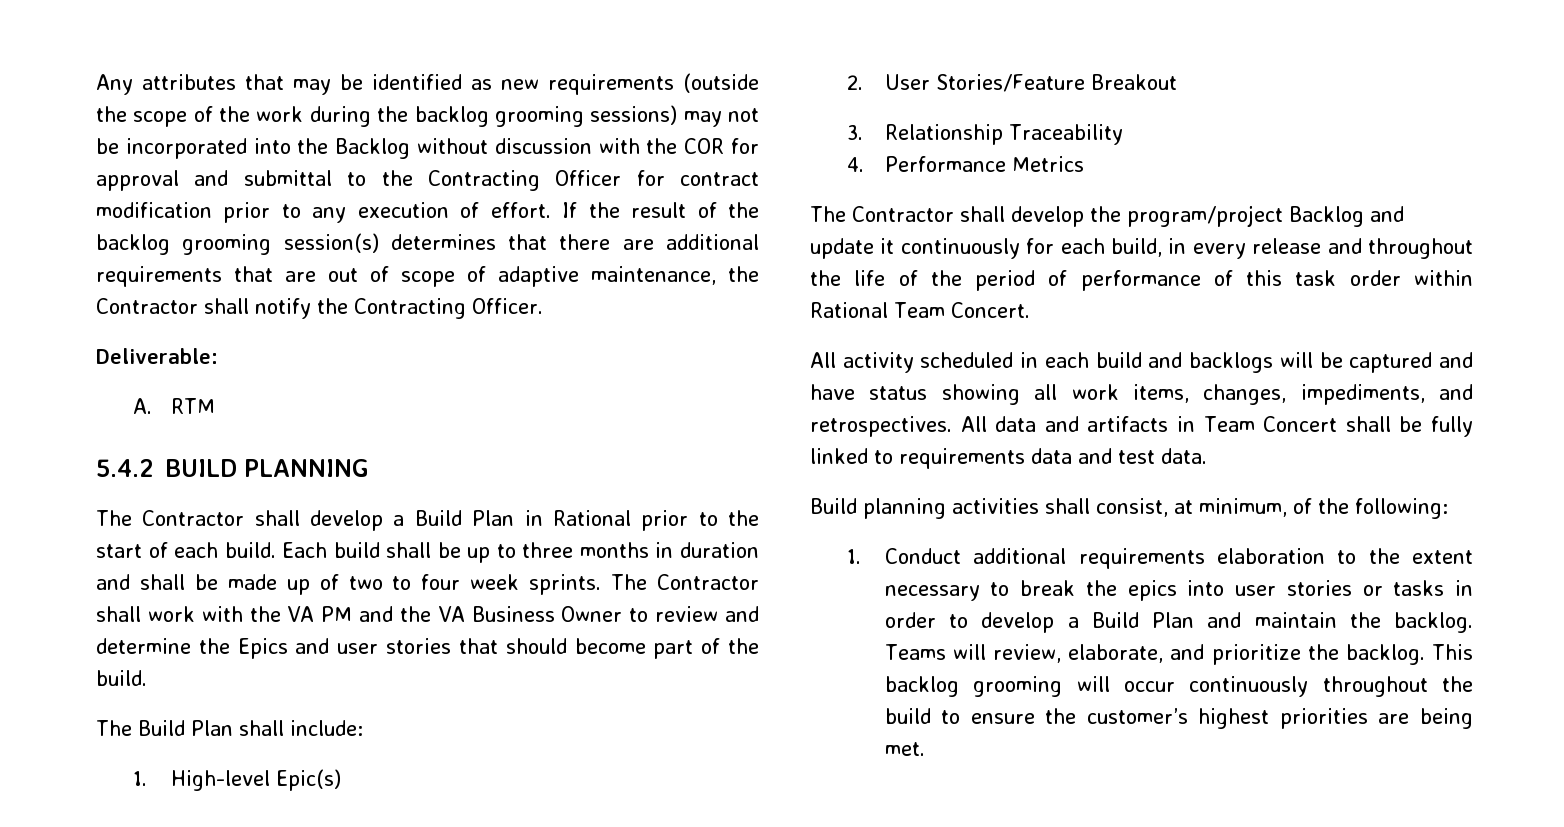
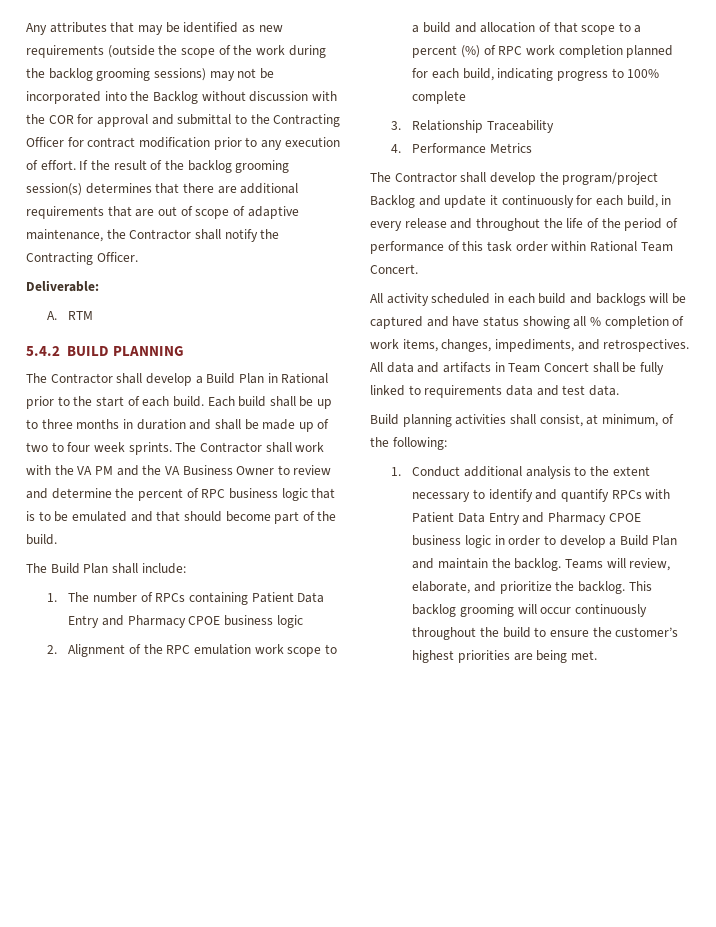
[237,638,452,659] Epics and user stories -> [137,488,336,501] [26,511,153,522] percent of RPC business logic that is to be emulated and
[170,769,341,791] [847,74,1177,92] High-level Epic(s) // 2. User Stories/Feature Breakout -> [68,592,325,605] [68,615,303,628] [47,644,337,657] [412,22,642,35] [412,45,674,58] [412,68,660,81] [412,91,467,104] The number of RPCs containing Patient Data Entry and Pharmacy CPOE business logic // 2. Alignment of the RPC emulation work scope to a build and allocation of that scope to a percent (%) of RPC work completion planned for each build, indicating progress to 100% complete
(1058, 392) none -> [589,316,685,329] % completion of
[1078,548,1325,569] requirements elaboration -> [525,466,571,479] analysis
[1020,580,1445,601] break the epics into user stories or tasks -> [488,489,671,502] [412,512,641,525] [412,535,491,548] identify and quantify RPCs with Patient Data Entry and Pharmacy CPOE business logic

